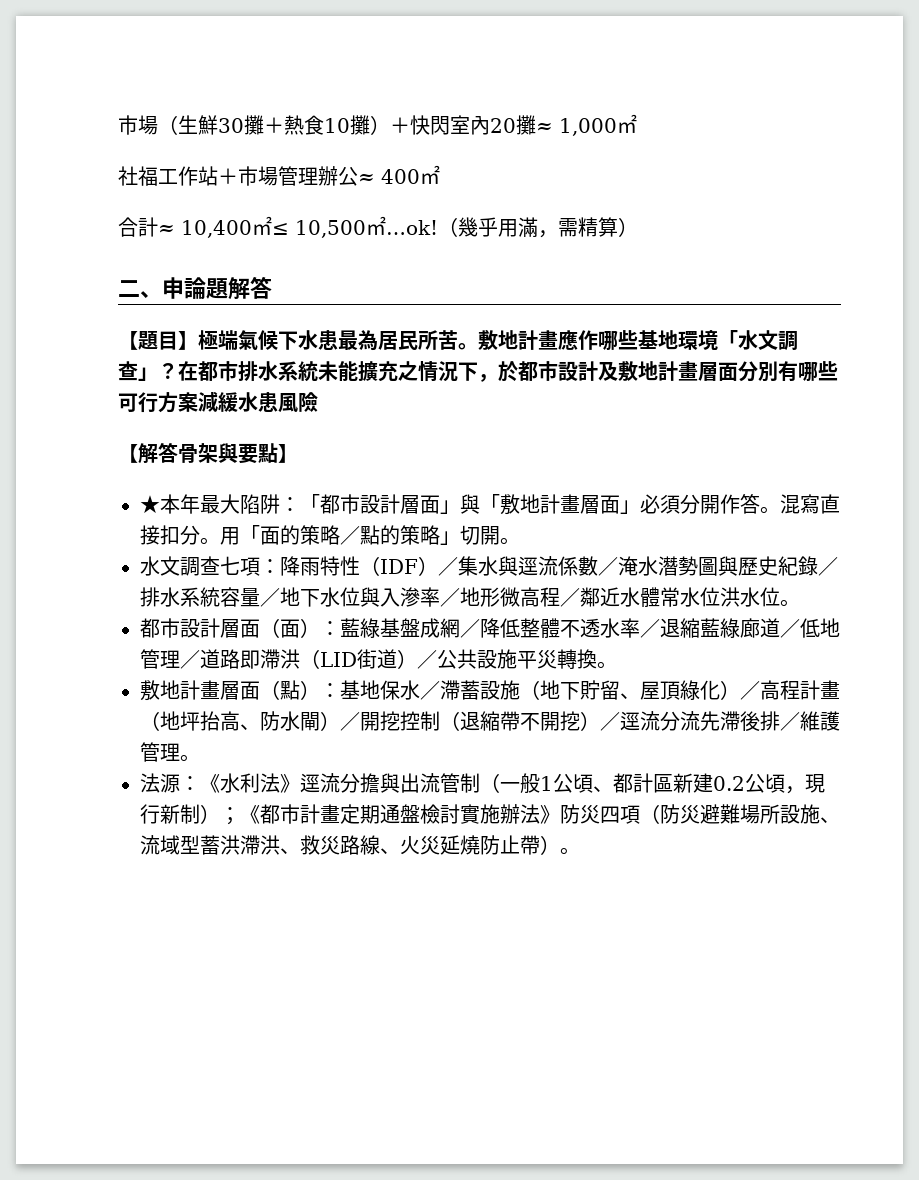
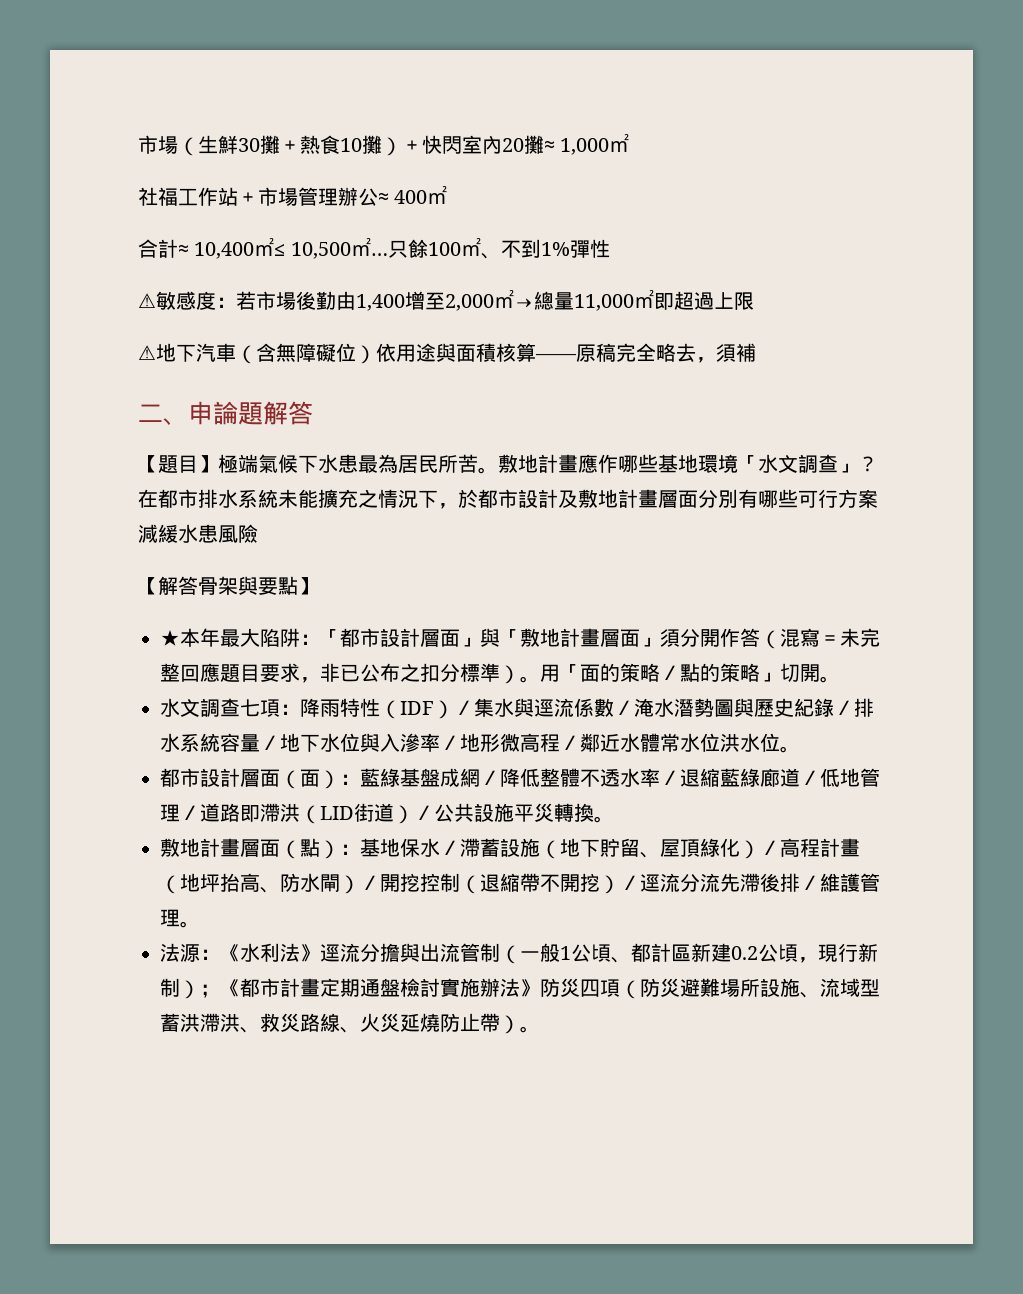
[386,217,638,238] …ok!（幾乎用滿，需精算） -> [370,237,610,259] [138,289,754,311] [138,343,756,364] …只餘100㎡、不到1%彈性 // ⚠敏感度：若市場後勤由1,400增至2,000㎡→總量11,000㎡即超過上限 // ⚠地下汽車（含無障礙位）依用途與面積核算——原稿完全略去，須補
[640,494,660,514] 必 -> (660, 642) none
[760,494,840,514] [140,525,200,545] 。混寫直接扣分 -> [760,628,880,649] [160,663,520,684] （混寫＝未完整回應題目要求，非已公布之扣分標準）

